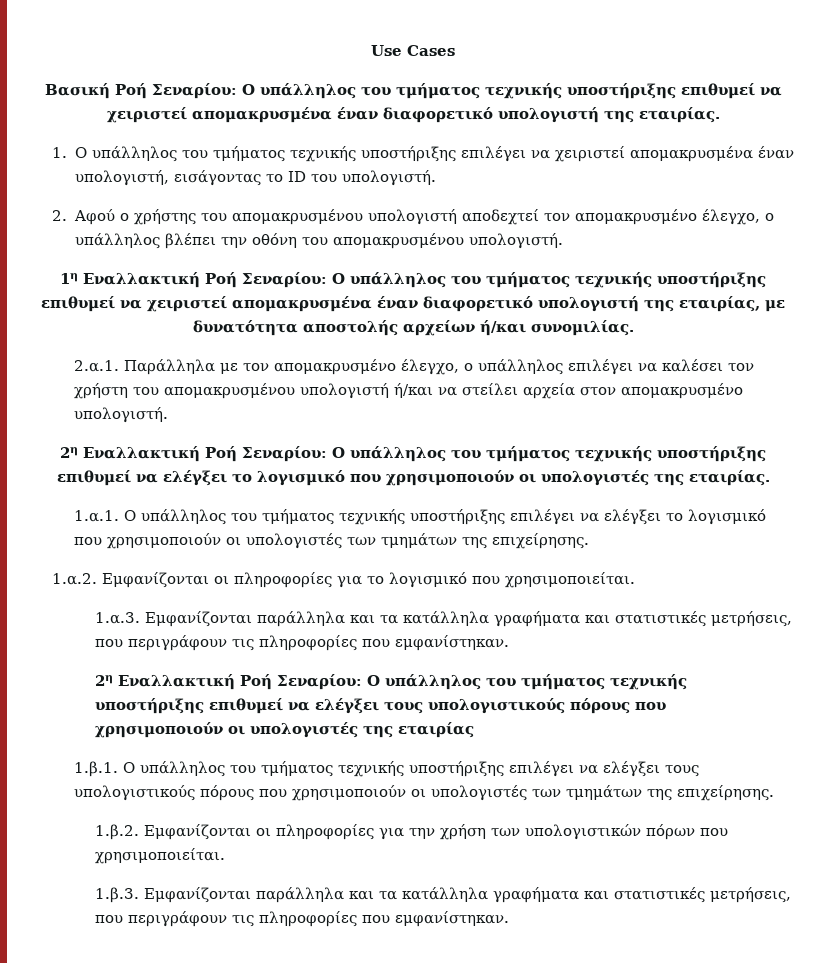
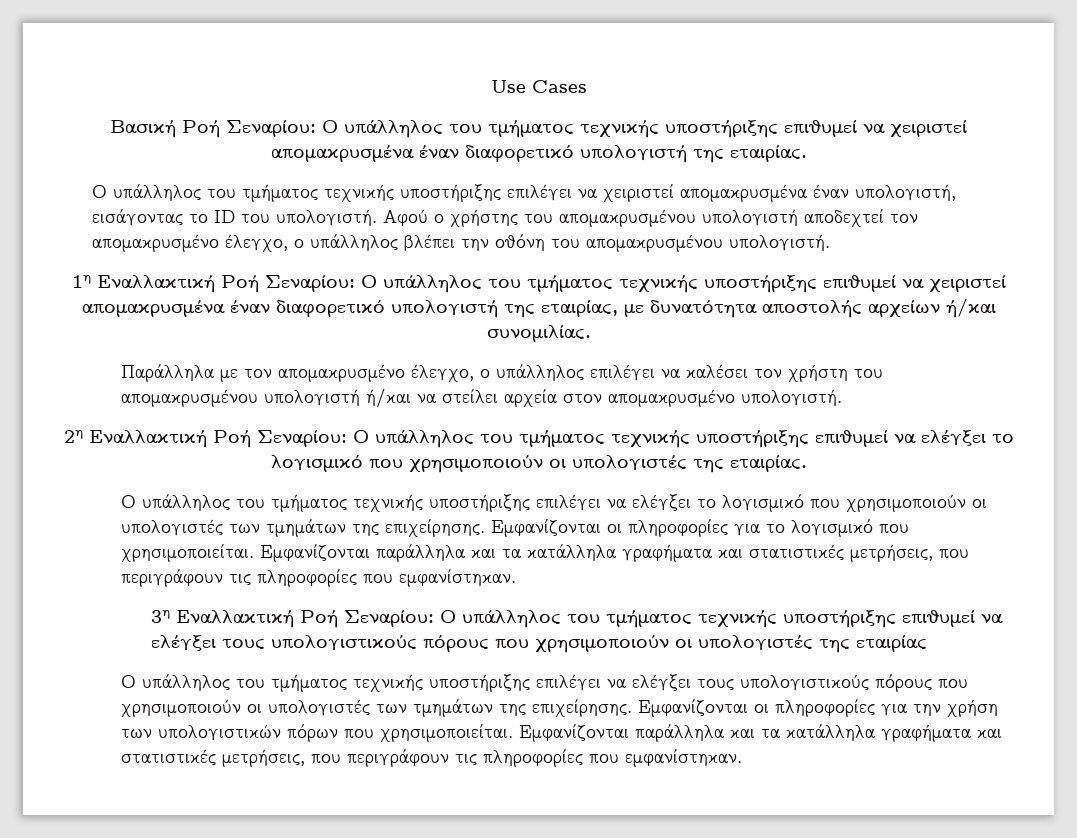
[52,147,68,158] 1. -> (807, 153) none
[52,210,68,221] // 2. -> (377, 217) none
[73,360,119,372] 2.α.1. -> (591, 333) none
[73,510,119,522] 1.α.1. -> (807, 463) none
[52,573,98,585] // 1.α.2. -> (486, 528) none
[95,612,141,624] // 1.α.3. -> (255, 553) none
[95,675,114,686] 2η -> [150,610,170,623] 3η
[73,761,118,777] 1.β.1. -> (927, 643) none
[95,824,140,840] // 1.β.2. -> (633, 708) none
[95,887,140,903] // 1.β.3. -> (514, 733) none

